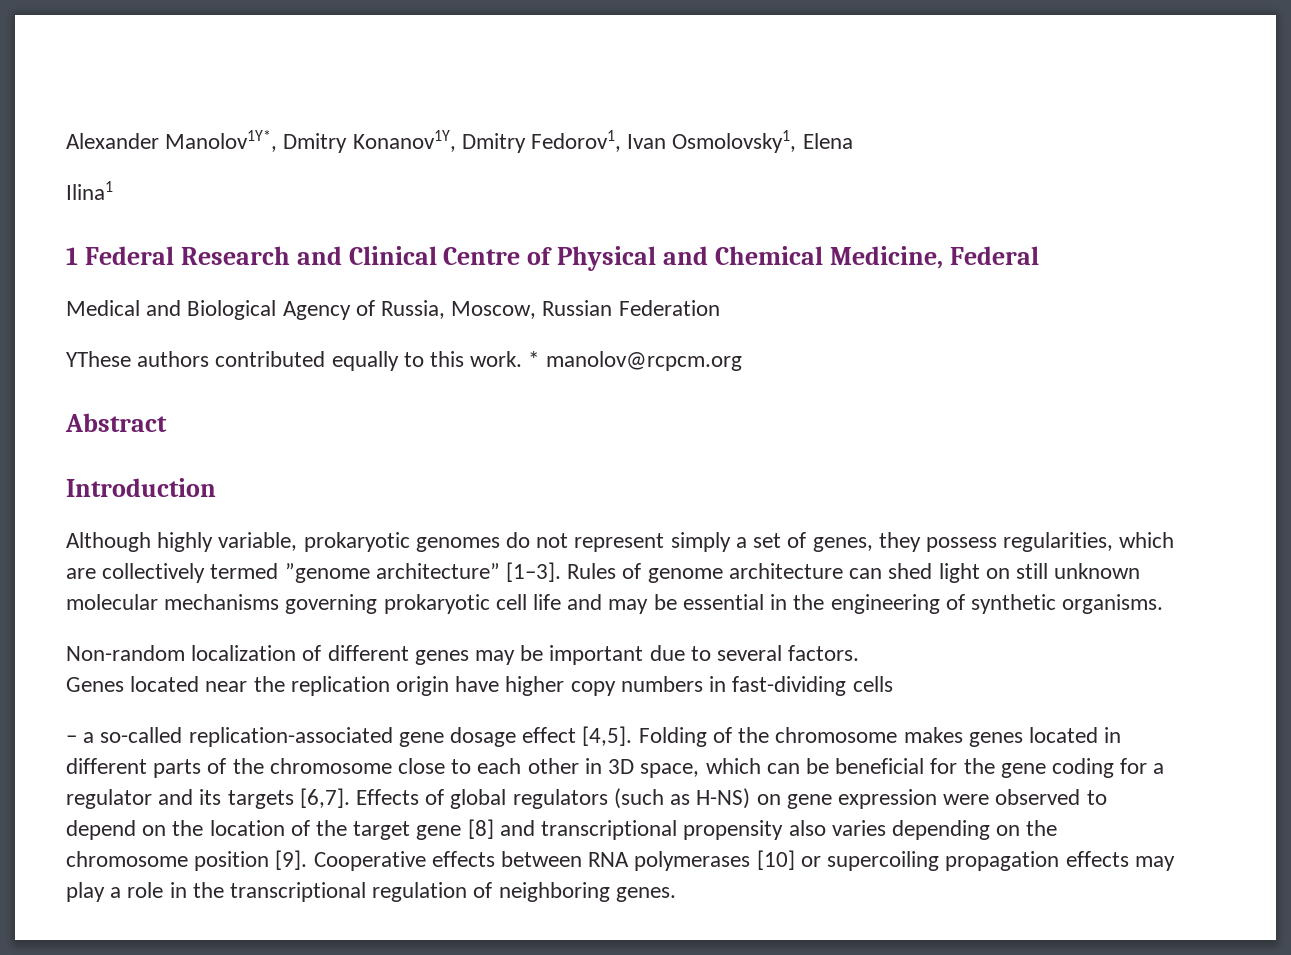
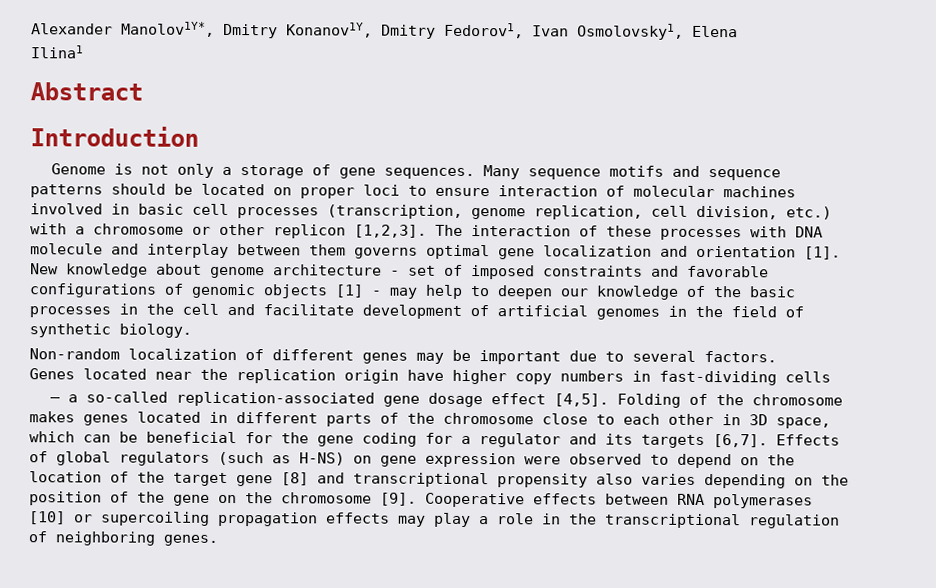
[66,246,1039,271] [66,300,720,320] [66,351,742,371] [65,413,167,432] [66,478,216,497] [66,532,1175,552] [66,562,1141,583] [66,594,940,614] 1 Federal Research and Clinical Centre of Physical and Chemical Medicine, Federal // Medical and Biological Agency of Russia, Moscow, Russian Federation // YThese authors contributed equally to this work. * manolov@rcpcm.org // Abstract // Introduction // Although highly variable, prokaryotic genomes do not represent simply a set of genes, they possess regularities, which are collectively termed ”genome architecture” [1–3]. Rules of genome architecture can shed light on still unknown molecular mechanisms governing prokaryotic cell life and may be essential in the engineering -> [30,82,143,101] [30,126,199,147] [51,163,782,181] [30,183,796,199] [30,203,832,220] [30,223,823,241] [30,243,841,260] [30,263,769,280] [29,283,796,300] [29,303,777,320] Abstract // Introduction // Genome is not only a storage of gene sequences. Many sequence motifs and sequence patterns should be located on proper loci to ensure interaction of molecular machines involved in basic cell processes (transcription, genome replication, cell division, etc.) with a chromosome or other replicon [1,2,3]. The interaction of these processes with DNA molecule and interplay between them governs optimal gene localization and orientation [1]. New knowledge about genome architecture - set of imposed constraints and favorable configurations of genomic objects [1] - may help to deepen our knowledge of the basic processes in the cell and facilitate development of artificial genomes in the field
[1062,594,1164,614] organisms. -> [119,323,192,338] biology.
[66,851,270,871] chromosome position -> [29,491,372,506] position of the gene on the chromosome

